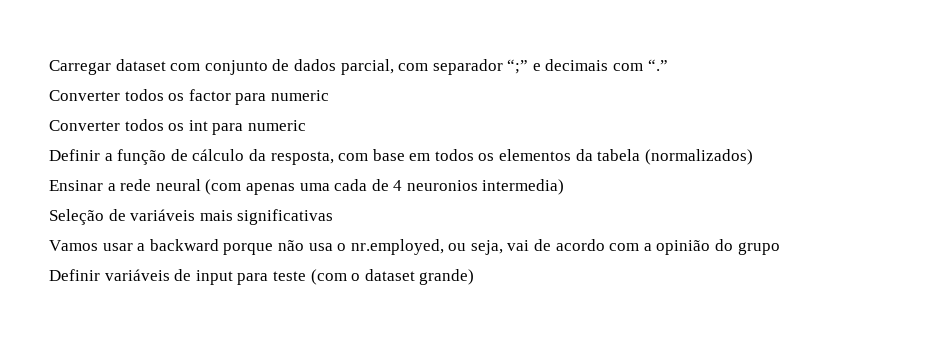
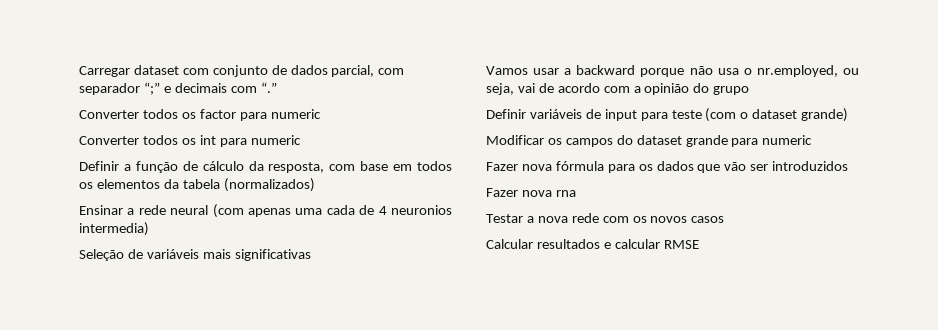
(475, 277) none -> [486,135,813,147] [486,161,849,173] [486,188,576,197] [486,213,725,223] [486,239,699,249] // Modificar os campos do dataset grande para numeric // Fazer nova fórmula para os dados que vão ser introduzidos // Fazer nova rna // Testar a nova rede com os novos casos // Calcular resultados e calcular RMSE

